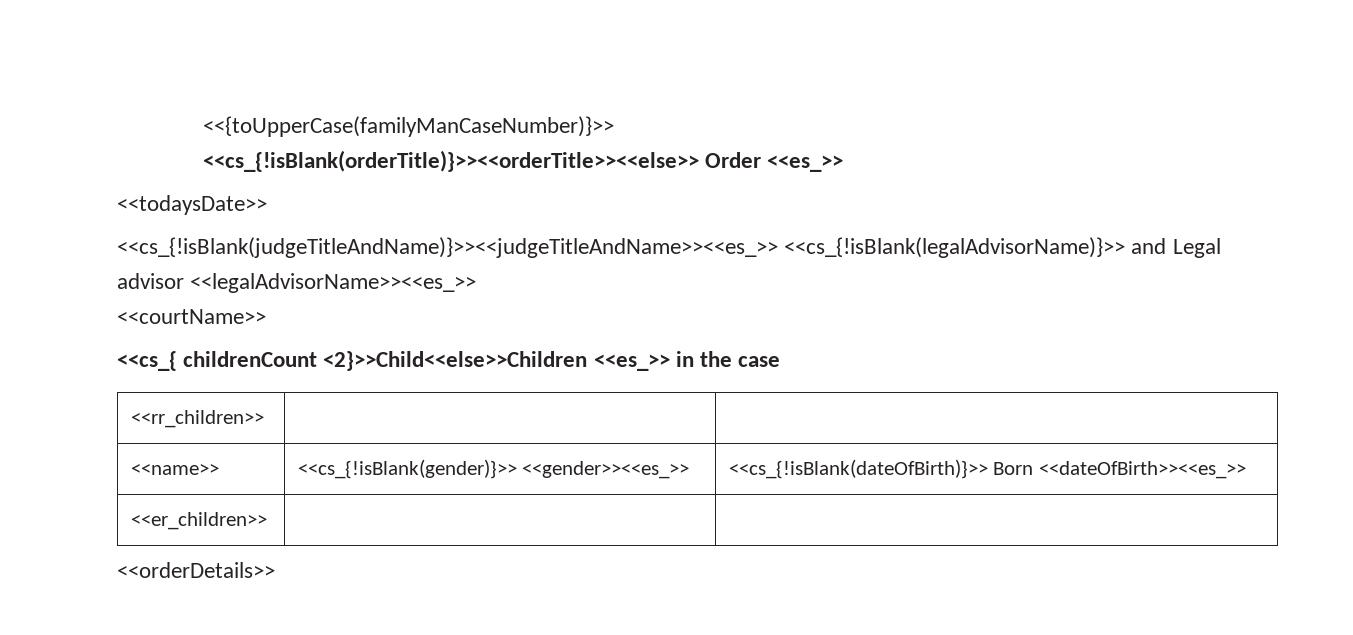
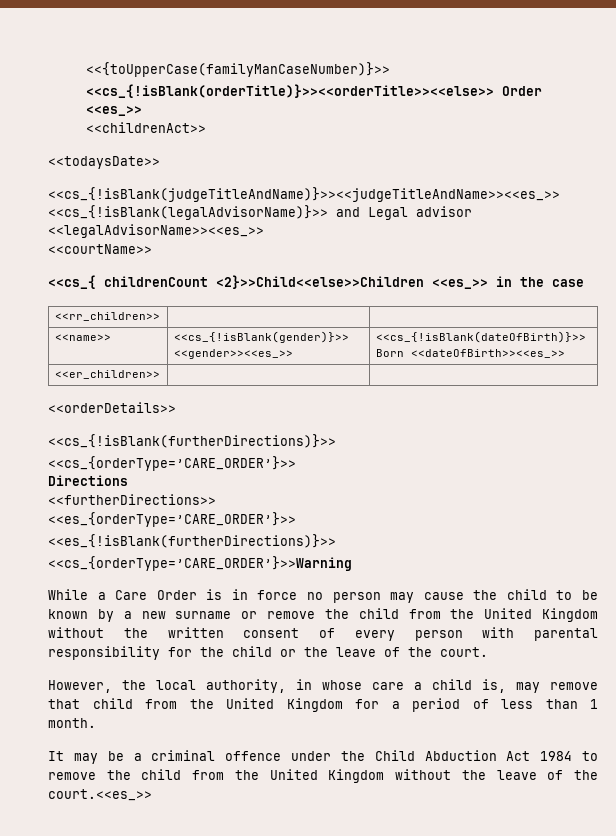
(844, 163) none -> [86,122,207,133] // <<childrenAct>>
(275, 570) none -> [48,434,336,448] [48,456,296,471] [48,475,128,486] [48,494,216,505] [48,512,296,527] [48,534,336,548] [48,556,352,571] [48,589,598,603] [48,608,598,622] [48,627,598,641] [48,646,488,660] [48,679,598,693] [48,698,598,712] [48,718,96,728] [48,750,598,764] [48,769,599,783] [48,789,152,801] // <<cs_{!isBlank(furtherDirections)}>> // <<cs_{orderType=’CARE_ORDER’}>> // Directions // <<furtherDirections>> // <<es_{orderType=’CARE_ORDER’}>> // <<es_{!isBlank(furtherDirections)}>> // <<cs_{orderType=’CARE_ORDER’}>>Warning // While a Care Order is in force no person may cause the child to be known by a new surname or remove the child from the United Kingdom without the written consent of every person with parental responsibility for the child or the leave of the court. // However, the local authority, in whose care a child is, may remove that child from the United Kingdom for a period of less than 1 month. // It may be a criminal offence under the Child Abduction Act 1984 to remove the child from the United Kingdom without the leave of the court.<<es_>>

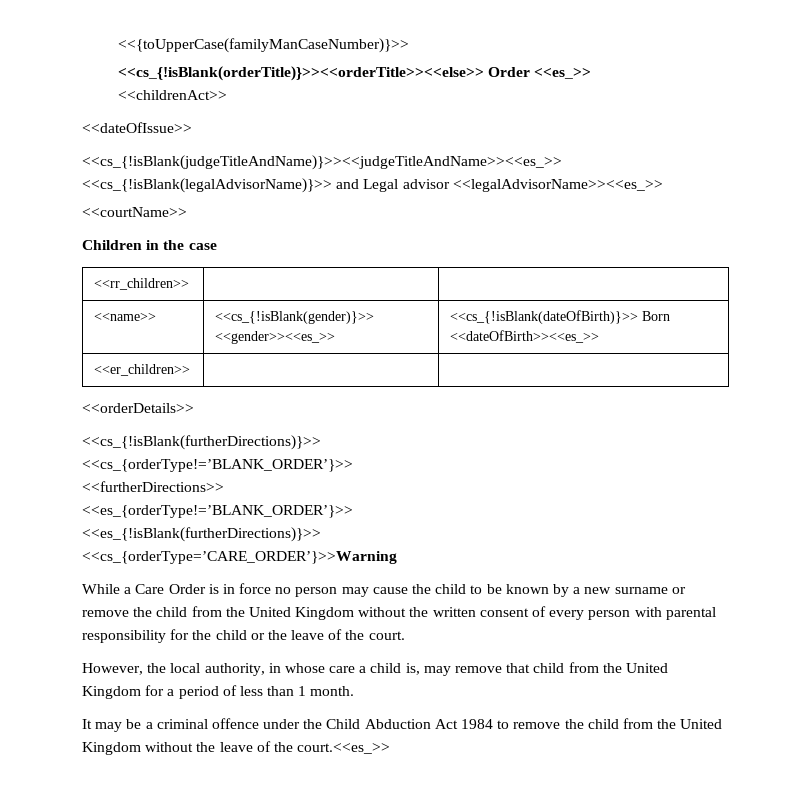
[48,156,160,169] <<todaysDate>> -> [82,122,192,133] <<dateOfIssue>>
[48,275,488,289] <<cs_{ childrenCount <2}>>Child<<else>>Children <<es_>> -> [82,240,142,250] Children
[48,456,296,471] [48,475,128,486] <<cs_{orderType=’CARE_ORDER’}>> // Directions -> [82,459,353,472] <<cs_{orderType!=’BLANK_ORDER’}>>
[48,512,296,527] <<es_{orderType=’CARE_ORDER’}>> -> [82,505,353,518] <<es_{orderType!=’BLANK_ORDER’}>>

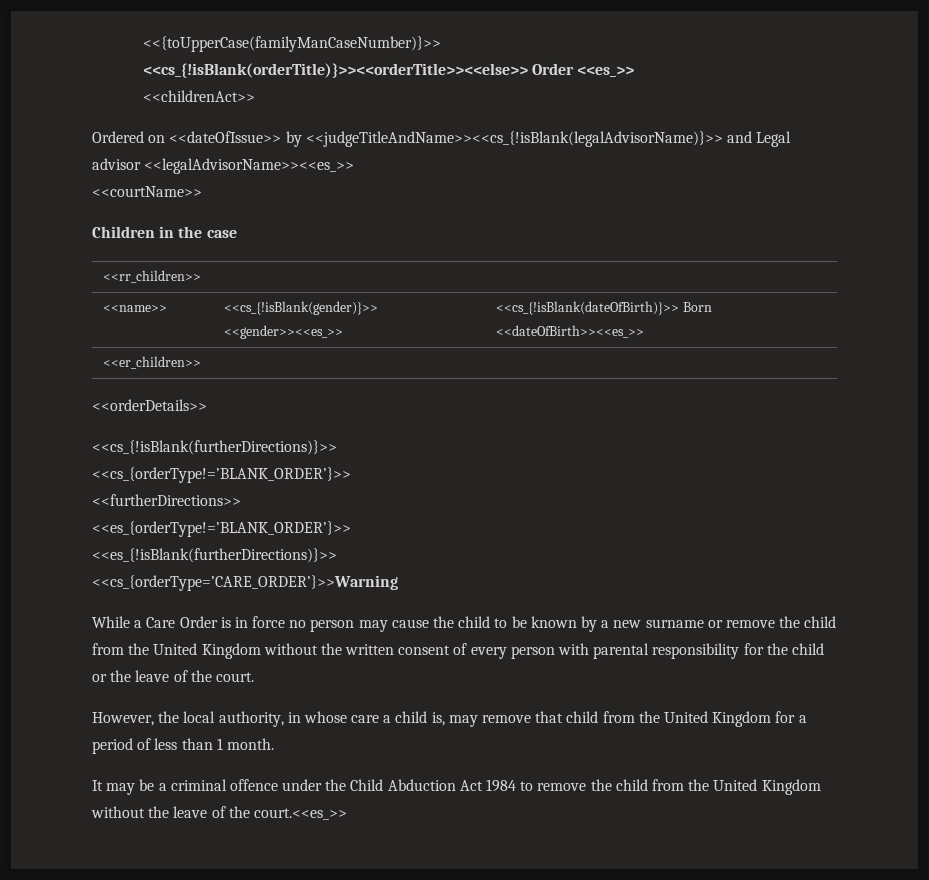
(227, 95) none -> [92,131,166,143] Ordered on
[82,155,562,170] [82,178,332,193] // <<cs_{!isBlank(judgeTitleAndName)}>><<judgeTitleAndName>><<es_>> <<cs_{!isBlank(legalAdvisorName)}>> -> [285,131,723,147] by <<judgeTitleAndName>><<cs_{!isBlank(legalAdvisorName)}>>

